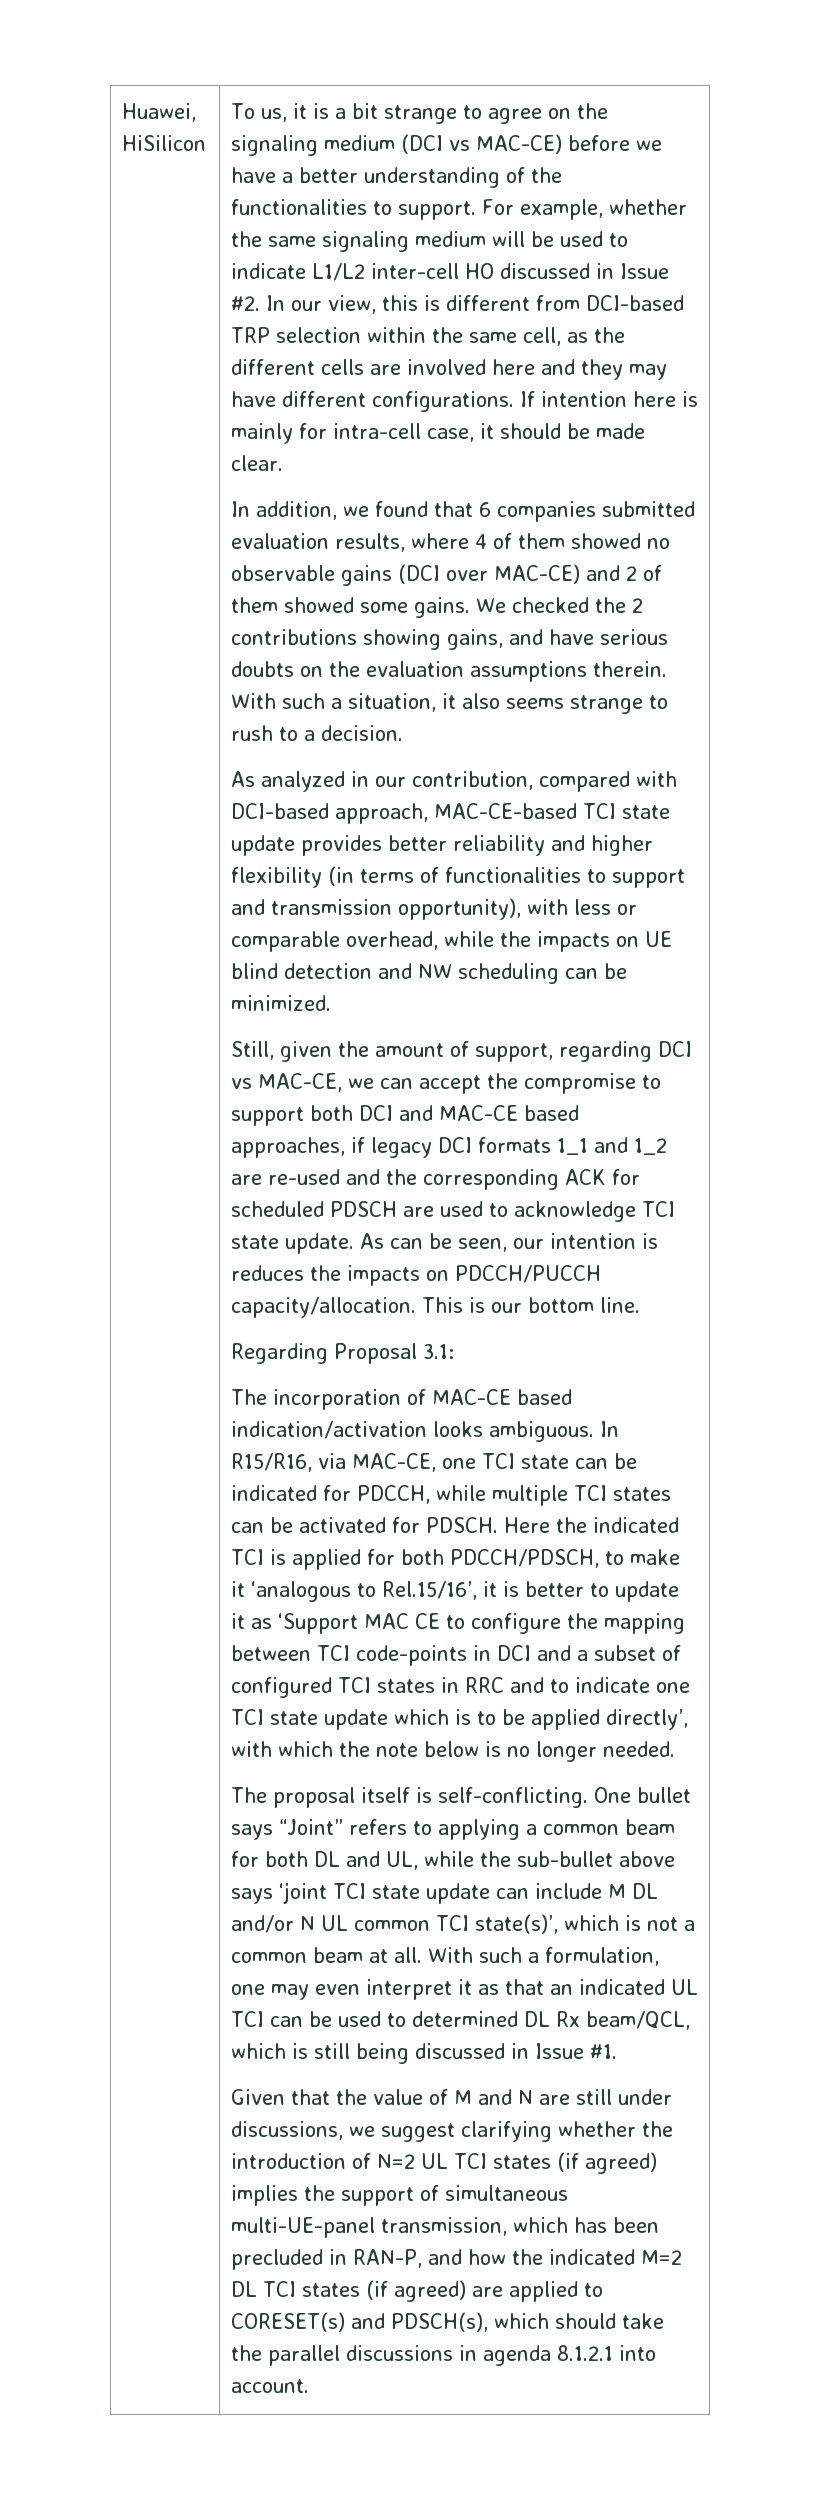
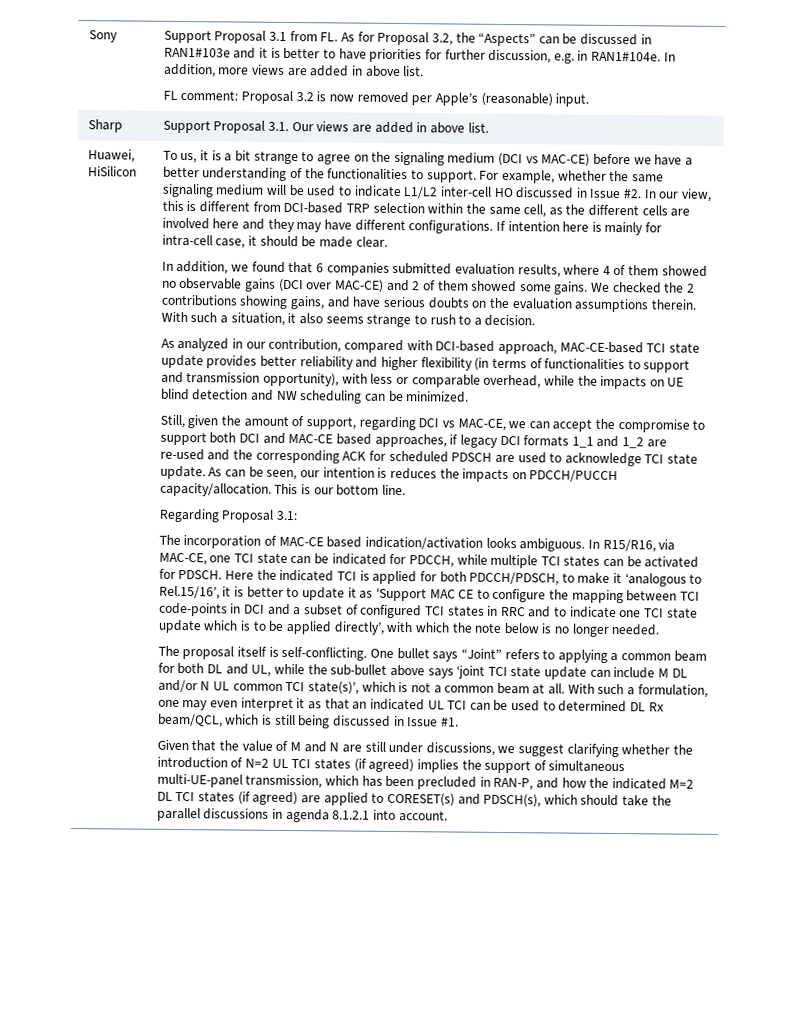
(121, 112) none -> [88,30,118,43] [163,29,652,47] [163,47,676,64] [163,63,425,78] [162,89,590,107] [87,119,123,133] [162,119,489,134] Sony | Support Proposal 3.1 from FL. As for Proposal 3.2, the “Aspects” can be discussed in RAN1#103e and it is better to have priorities for further discussion, e.g. in RAN1#104e. In addition, more views are added in above list. // FL comment: Proposal 3.2 is now removed per Apple’s (reasonable) input. // Sharp | Support Proposal 3.1. Our views are added in above list. //

